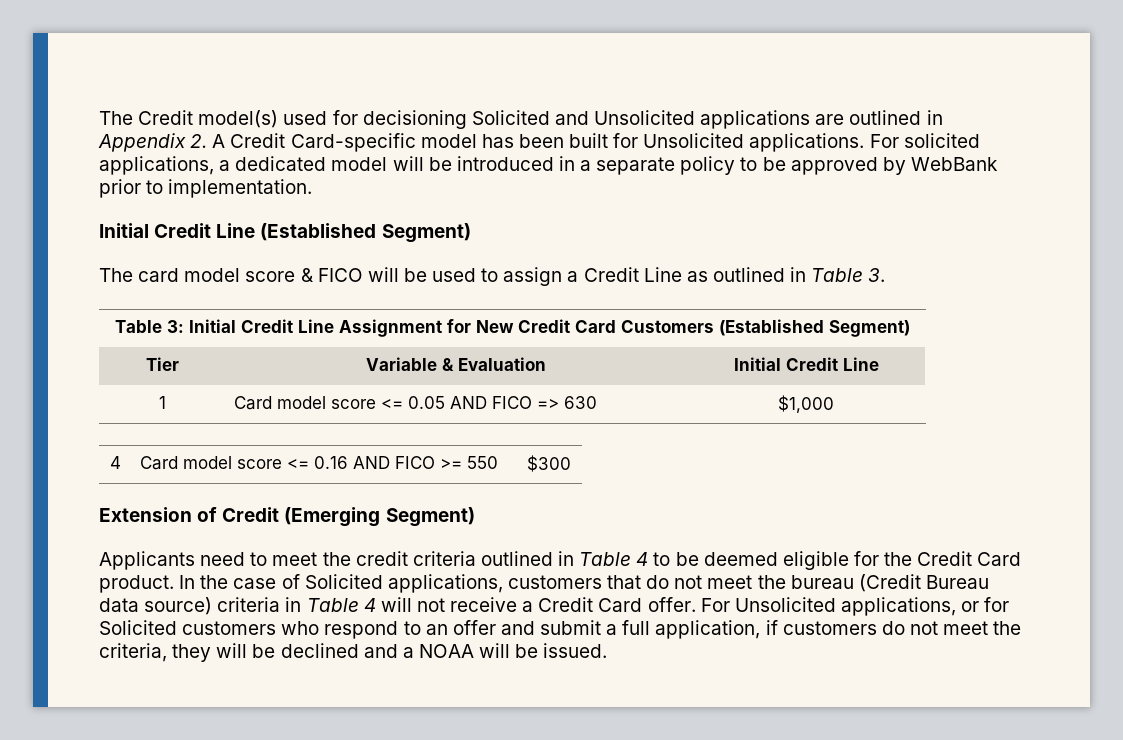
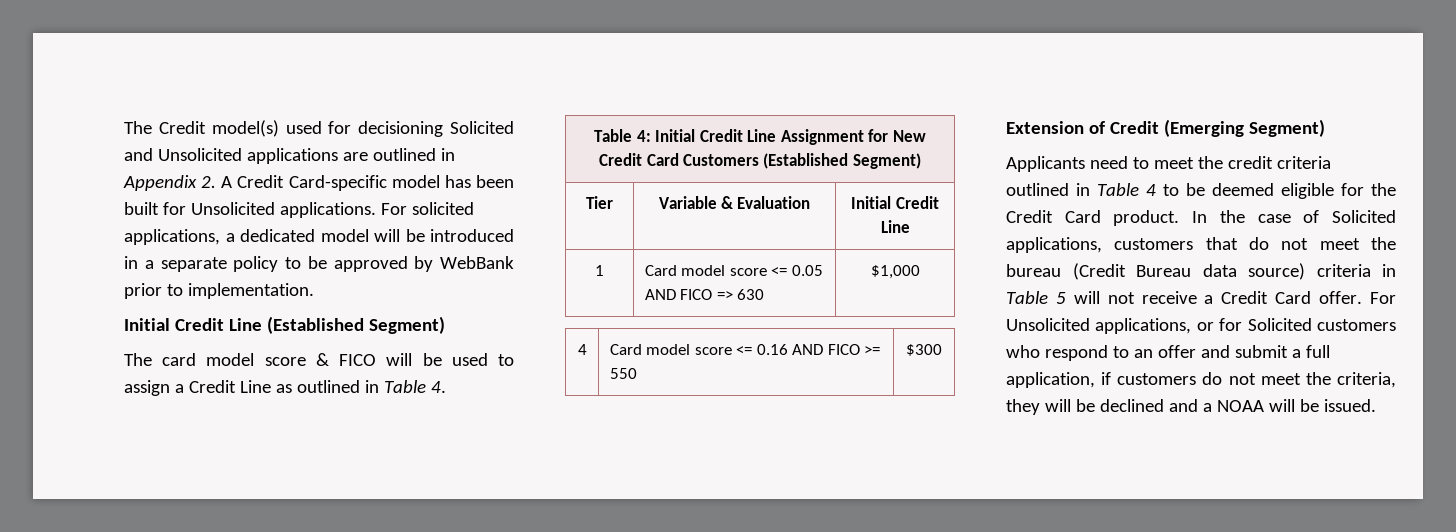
[868,268,886,282] [115,320,184,333] 3. // Table 3: -> [430,381,446,393] [594,129,651,142] 4. // Table 4:
[363,598,376,612] 4 -> [1055,292,1066,304] 5

